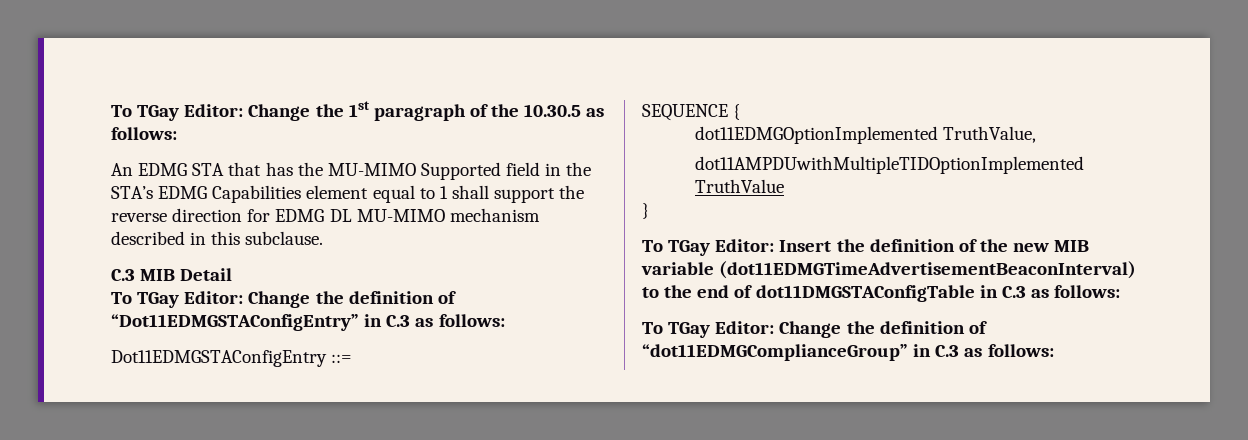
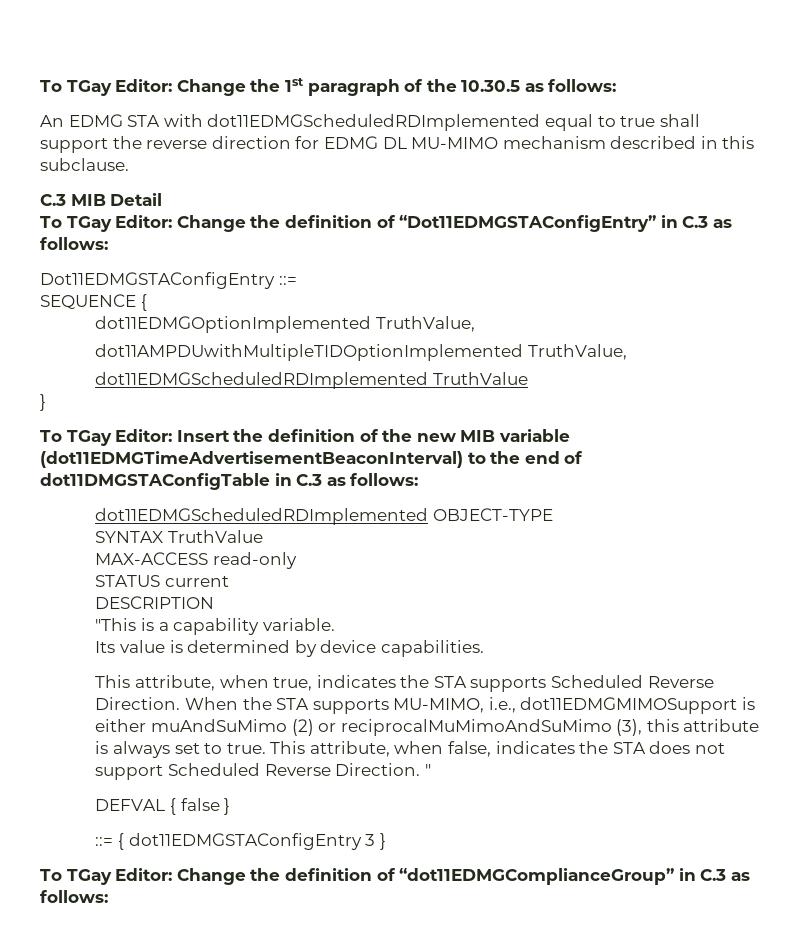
[228,162,592,180] [111,185,369,203] that has the MU-MIMO Supported field in the STA’s EDMG Capabilities element -> [163,114,541,131] with dot11EDMGScheduledRDImplemented
[439,186,448,199] 1 -> [620,116,656,127] true
(1085, 165) none -> [527,344,627,360] [95,372,429,389] TruthValue, // dot11EDMGScheduledRDImplemented
(1121, 291) none -> [95,508,553,525] [95,530,263,543] [95,552,297,569] [95,575,229,587] [95,596,215,609] [95,618,335,635] [95,640,484,657] [95,675,714,692] [95,697,756,714] [95,719,760,736] [95,741,726,758] [95,763,431,780] [95,798,231,815] [95,833,386,850] // dot11EDMGScheduledRDImplemented OBJECT-TYPE // SYNTAX TruthValue // MAX-ACCESS read-only // STATUS current // DESCRIPTION // "This is a capability variable. // Its value is determined by device capabilities. // This attribute, when true, indicates the STA supports Scheduled Reverse Direction. When the STA supports MU-MIMO, i.e., dot11EDMGMIMOSupport is either muAndSuMimo (2) or reciprocalMuMimoAndSuMimo (3), this attribute is always set to true. This attribute, when false, indicates the STA does not support Scheduled Reverse Direction. " // DEFVAL { false } // ::= { dot11EDMGSTAConfigEntry 3 }

